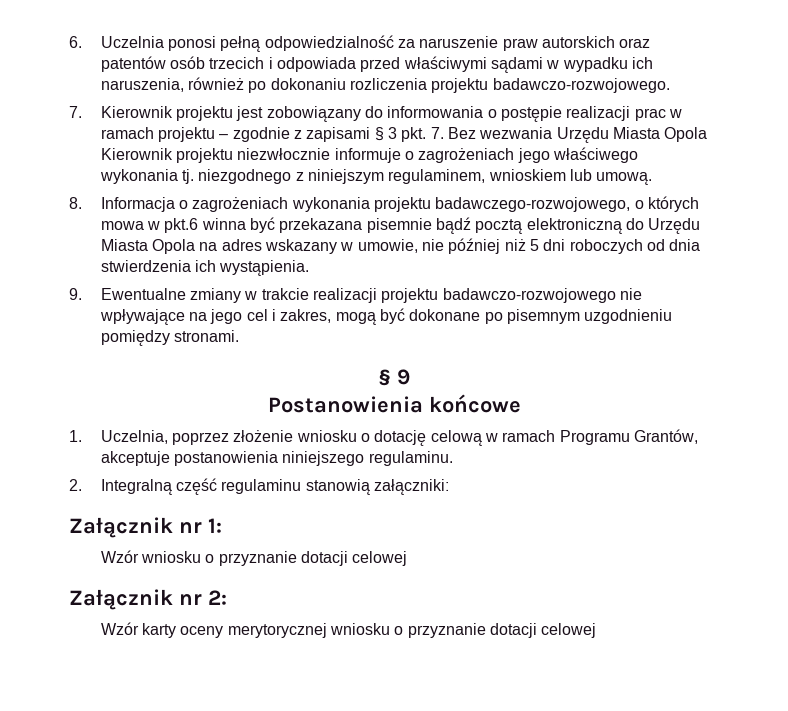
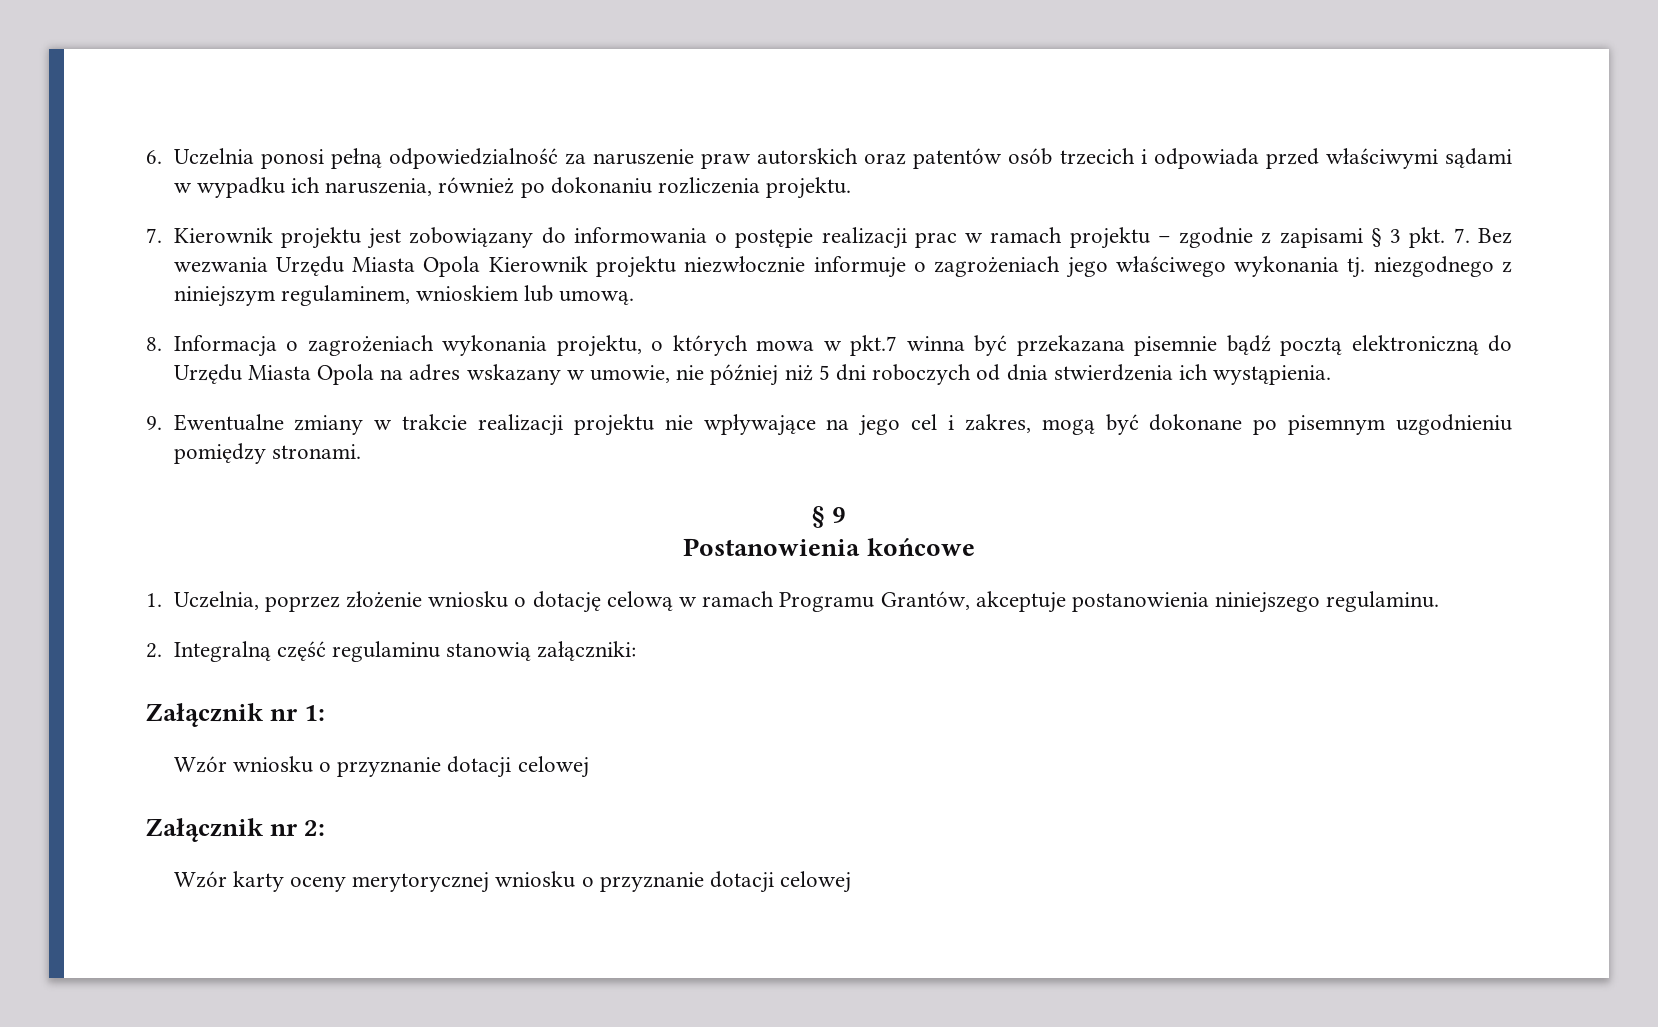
[431,78,670,93] projektu badawczo-rozwojowego. -> [766,177,852,199] projektu.
[373,197,631,212] projektu badawczego-rozwojowego, -> [556,335,642,357] projektu,
[164,218,199,233] pkt.6 -> [850,335,898,356] pkt.7
[442,288,616,303] badawczo-rozwojowego -> (654, 425) none

